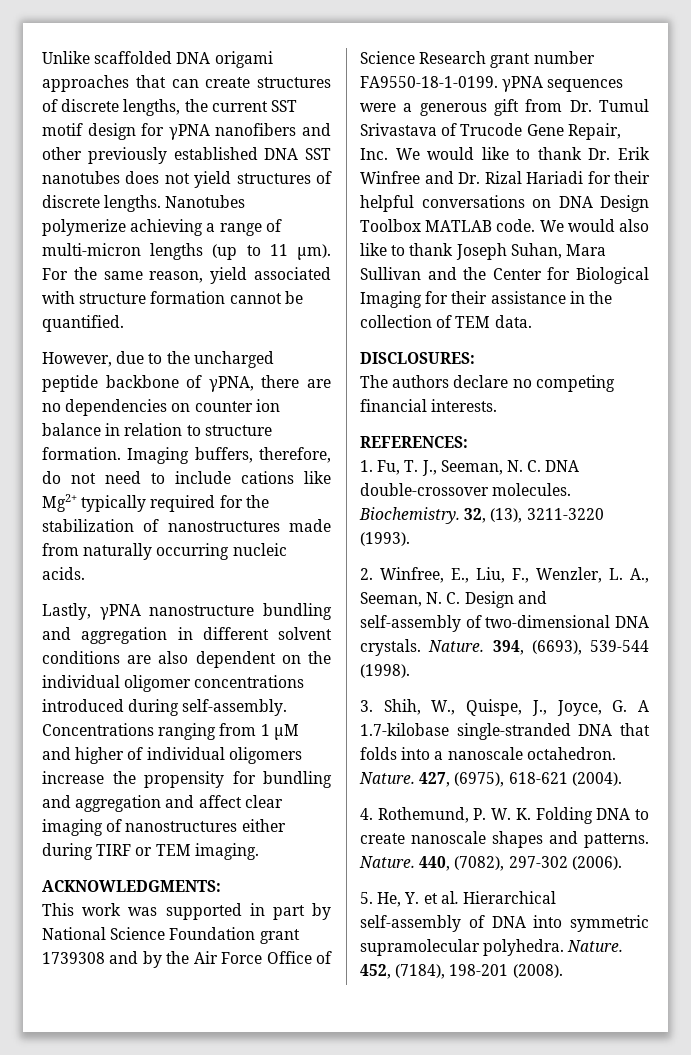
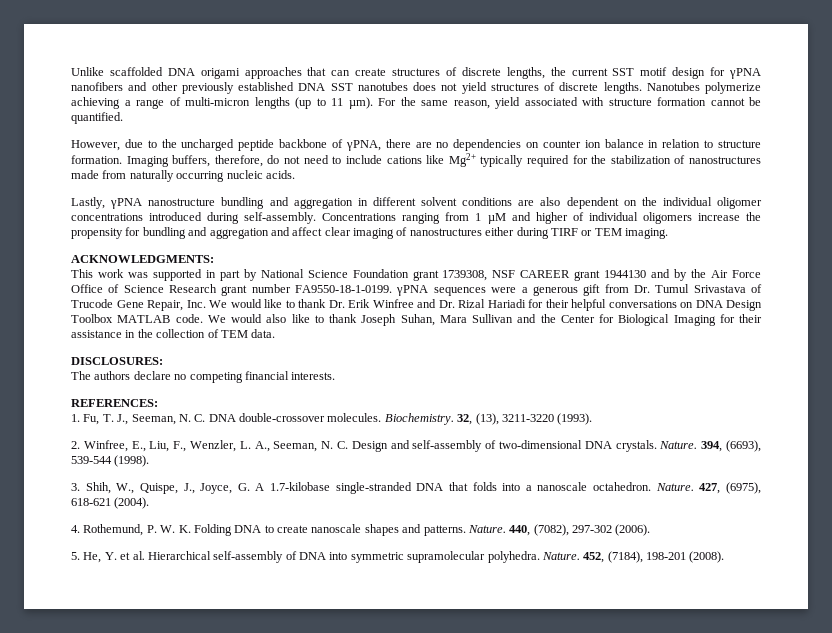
[42,952,105,964] 1739308 -> [442,270,647,281] 1739308, NSF CAREER grant 1944130

